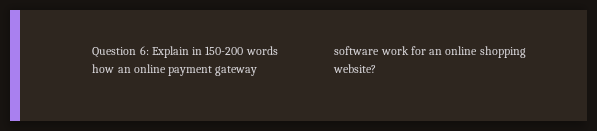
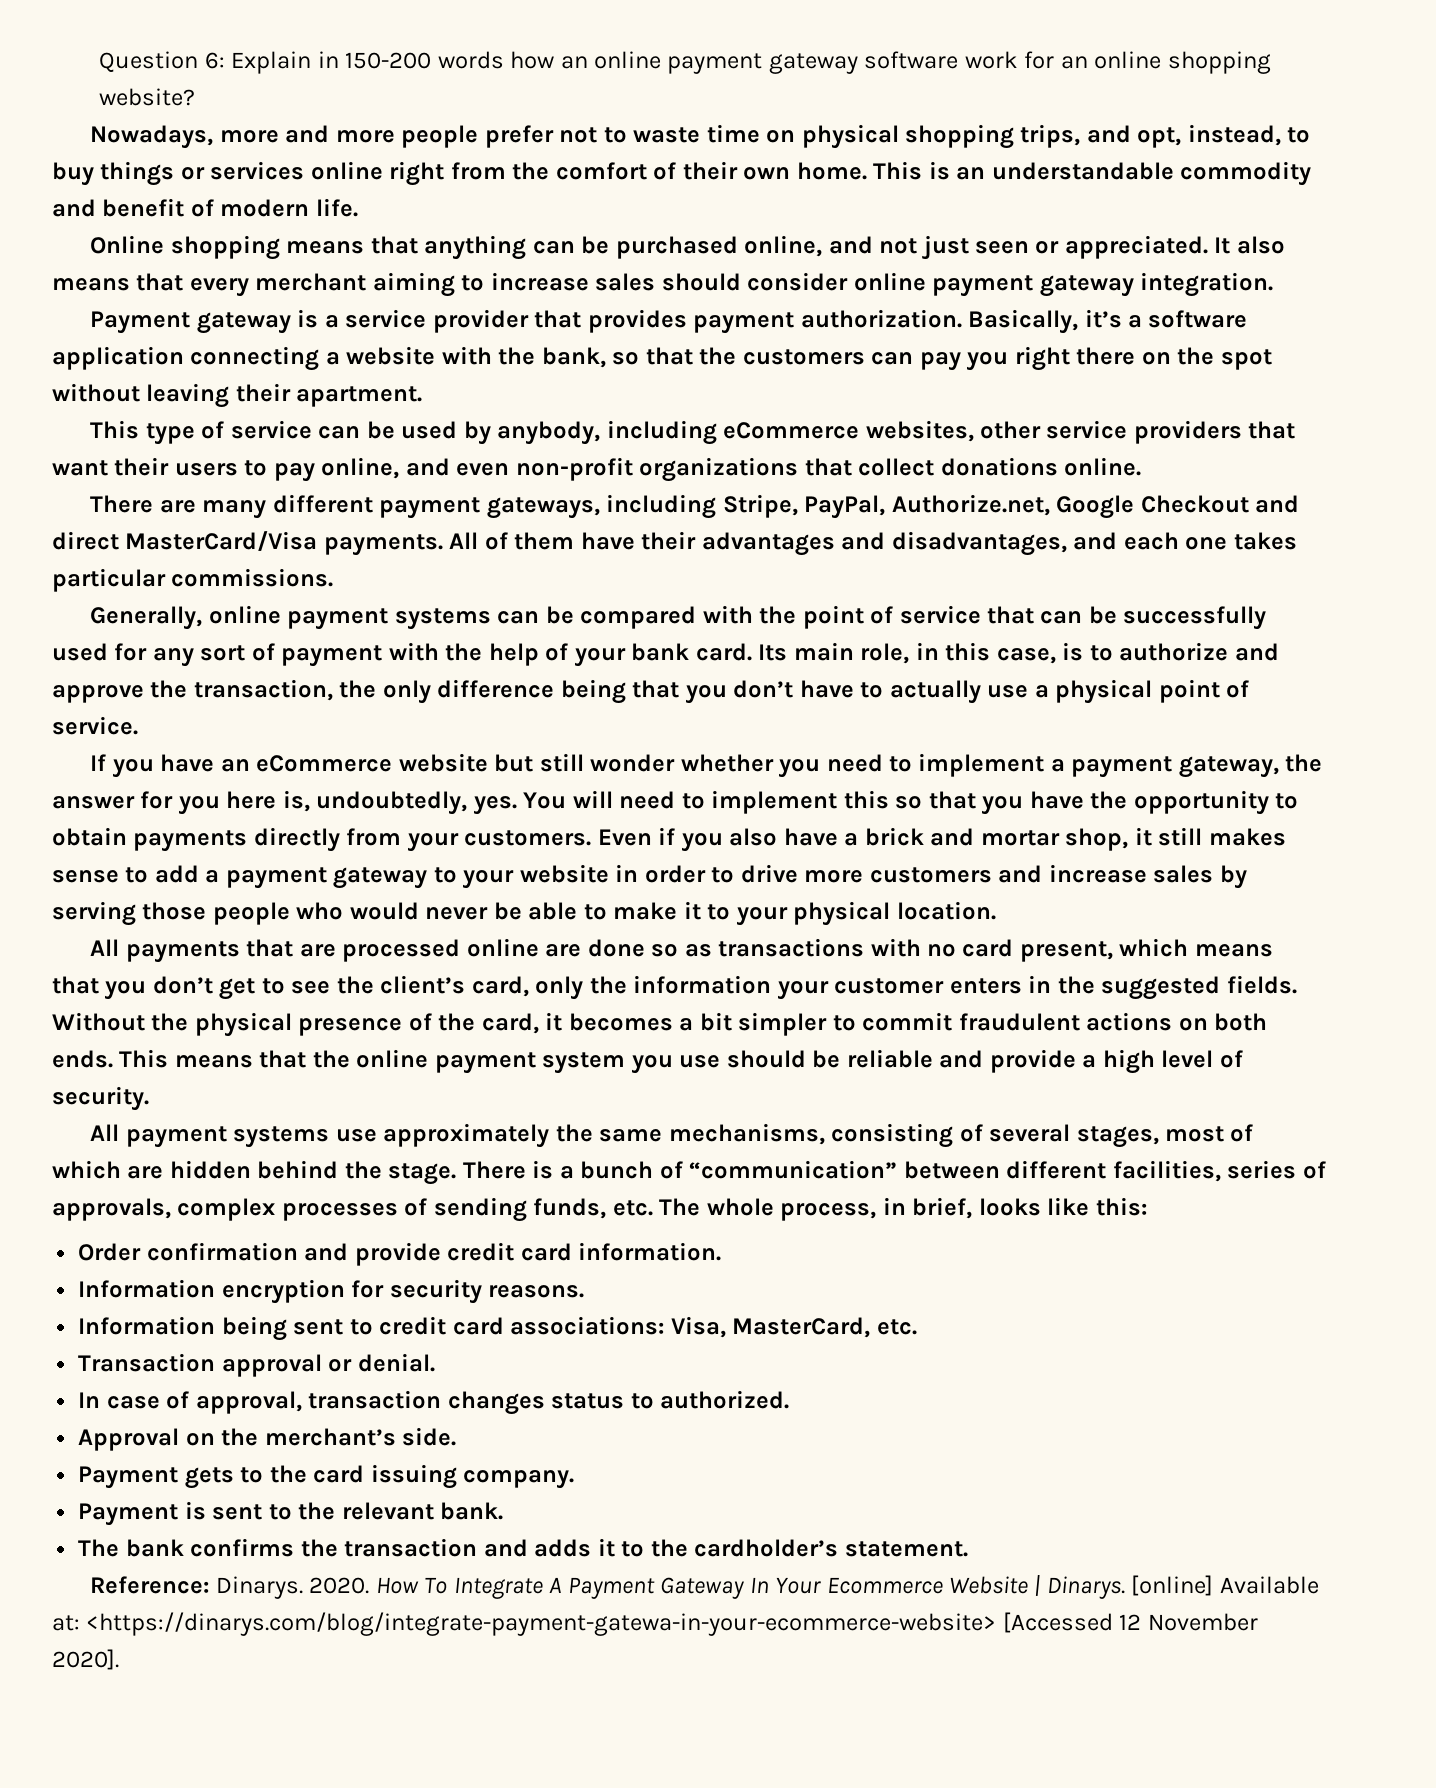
(377, 68) none -> [90,124,1311,149] [52,161,1312,186] [52,198,358,217] [90,235,1285,260] [52,272,1274,297] [90,309,1248,334] [52,346,1272,371] [52,383,423,408] [90,420,1296,445] [52,457,1142,482] [90,494,1300,519] [52,531,1297,556] [52,568,334,592] [90,605,1267,630] [52,642,1279,667] [52,679,1250,704] [52,716,138,735] [90,753,1323,778] [52,790,1299,815] [52,827,1286,852] [52,864,1247,889] [52,901,996,926] [90,938,1273,963] [52,975,1297,1000] [52,1012,1268,1037] [52,1049,1243,1074] [52,1086,149,1111] [90,1123,1254,1148] [52,1160,1326,1185] [52,1197,1147,1222] [78,1242,722,1266] [78,1279,585,1304] [78,1316,917,1341] [78,1353,435,1377] [78,1390,790,1415] [78,1427,457,1451] [78,1464,575,1489] [78,1501,504,1526] [78,1538,968,1557] [90,1575,1319,1599] [52,1612,1258,1636] [52,1649,119,1670] // Nowadays, more and more people prefer not to waste time on physical shopping trips, and opt, instead, to buy things or services online right from the comfort of their own home. This is an understandable commodity and benefit of modern life. // Online shopping means that anything can be purchased online, and not just seen or appreciated. It also means that every merchant aiming to increase sales should consider online payment gateway integration. // Payment gateway is a service provider that provides payment authorization. Basically, it’s a software application connecting a website with the bank, so that the customers can pay you right there on the spot without leaving their apartment. // This type of service can be used by anybody, including eCommerce websites, other service providers that want their users to pay online, and even non-profit organizations that collect donations online. // There are many different payment gateways, including Stripe, PayPal, Authorize.net, Google Checkout and direct MasterCard/Visa payments. All of them have their advantages and disadvantages, and each one takes particular commissions. // Generally, online payment systems can be compared with the point of service that can be successfully used for any sort of payment with the help of your bank card. Its main role, in this case, is to authorize and approve the transaction, the only difference being that you don’t have to actually use a physical point of service. // If you have an eCommerce website but still wonder whether you need to implement a payment gateway, the answer for you here is, undoubtedly, yes. You will need to implement this so that you have the opportunity to obtain payments directly from your customers. Even if you also have a brick and mortar shop, it still makes sense to add a payment gateway to your website in order to drive more customers and increase sales by serving those people who would never be able to make it to your physical location. // All payments that are processed online are done so as transactions with no card present, which means that you don’t get to see the client’s card, only the information your customer enters in the suggested fields. Without the physical presence of the card, it becomes a bit simpler to commit fraudulent actions on both ends. This means that the online payment system you use should be reliable and provide a high level of security. // All payment systems use approximately the same mechanisms, consisting of several stages, most of which are hidden behind the stage. There is a bunch of “communication” between different facilities, series of approvals, complex processes of sending funds, etc. The whole process, in brief, looks like this: // Order confirmation and provide credit card information. // Information encryption for security reasons. // Information being sent to credit card associations: Visa, MasterCard, etc. // Transaction approval or denial. // In case of approval, transaction changes status to authorized. // Approval on the merchant’s side. // Payment gets to the card issuing company. // Payment is sent to the relevant bank. // The bank confirms the transaction and adds it to the cardholder’s statement. // Reference: Dinarys. 2020. How To Integrate A Payment Gateway In Your Ecommerce Website | Dinarys. [online] Available at: <https://dinarys.com/blog/integrate-payment-gatewa-in-your-ecommerce-website> [Accessed 12 November 2020].

